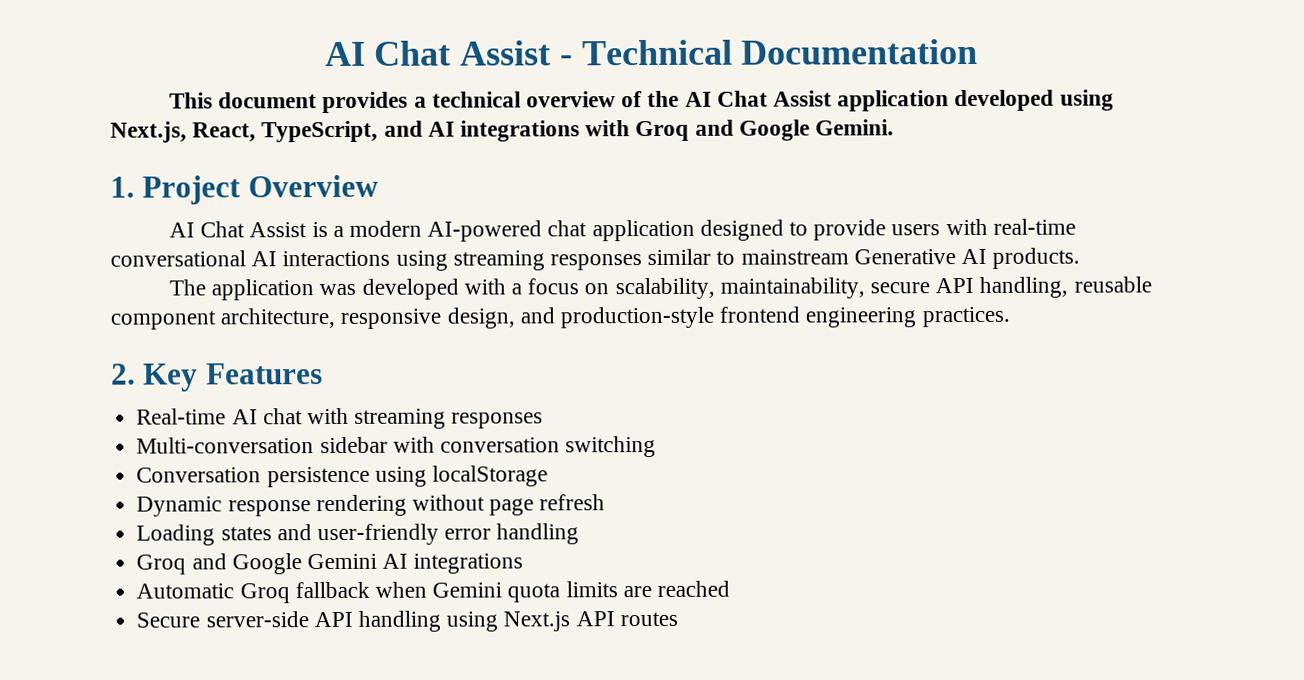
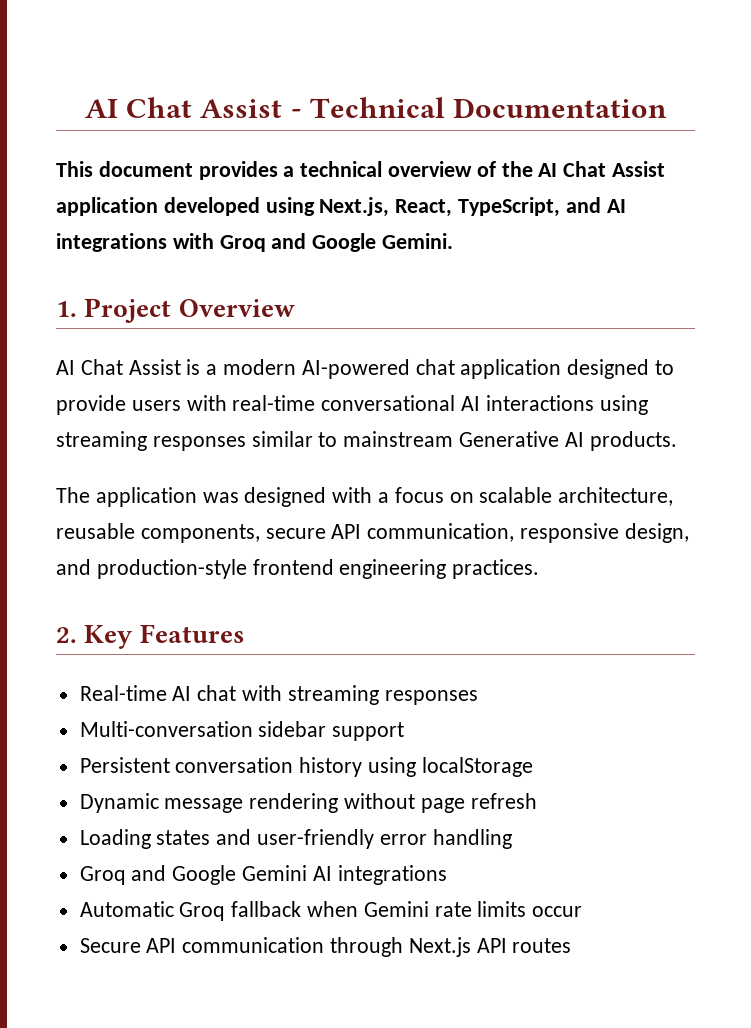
[361,278,459,300] developed -> [244,487,327,507] designed
[614,276,1152,300] [110,307,336,330] scalability, maintainability, secure API handling, reusable component architecture, -> [479,487,674,506] [56,523,515,543] scalable architecture, reusable components, secure API communication,
[392,435,657,458] [136,466,370,488] with conversation switching // Conversation persistence -> [332,722,405,741] [79,757,363,777] support // Persistent conversation history
[227,500,311,517] response -> [164,798,244,813] message
[507,580,730,603] [136,610,499,632] quota limits are reached // Secure server-side API handling using -> [434,901,583,917] [79,937,404,957] rate limits occur // Secure API communication through

